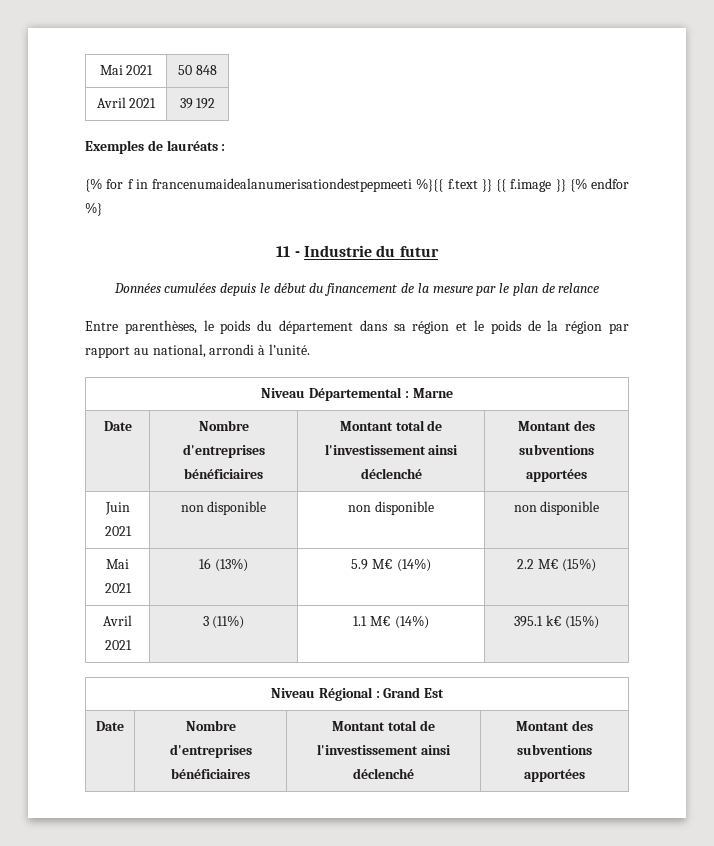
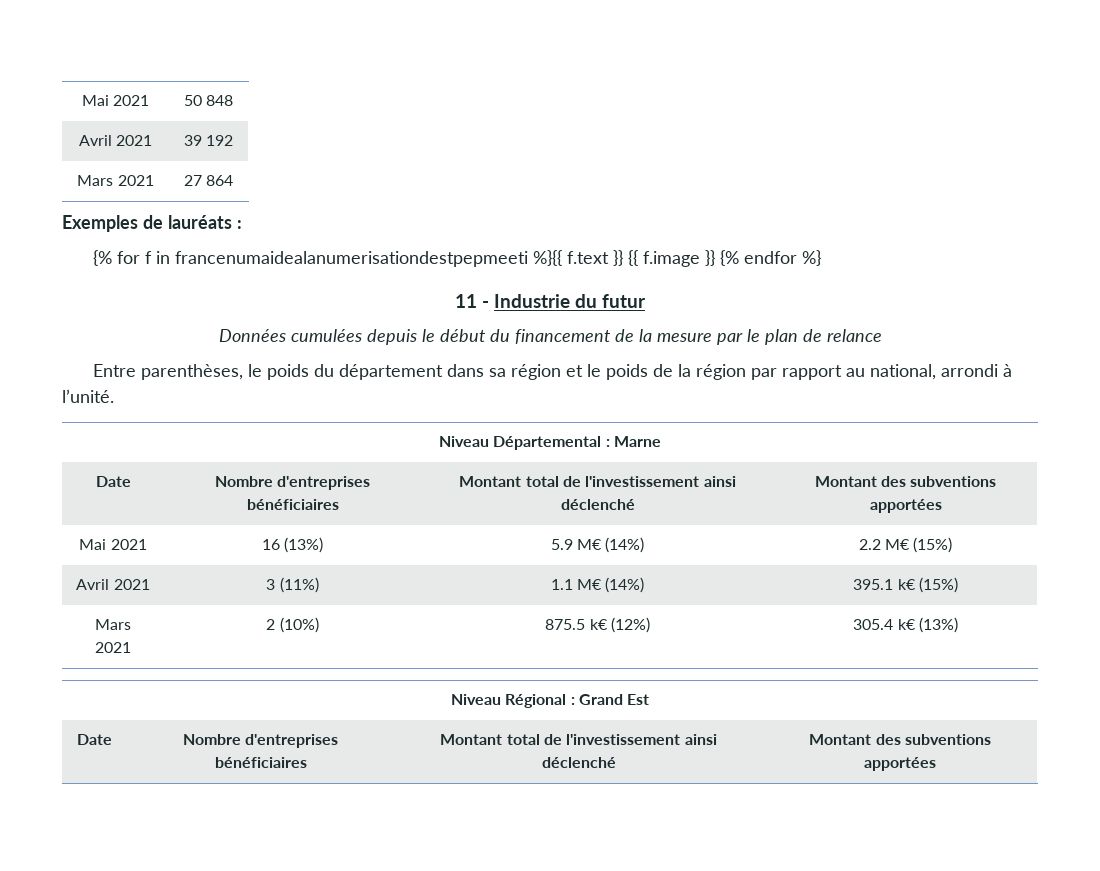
(216, 103) none -> [77,175,154,186] [183,175,234,186] // Mars 2021 | 27 864
[104,502,130,515] [104,526,132,536] [180,501,267,515] [348,501,434,515] [513,501,600,515] // Juin 2021 | non disponible | non disponible | non disponible -> (942, 506) none
(600, 622) none -> [95,619,131,630] [95,642,131,653] [266,617,319,633] [545,617,650,633] [853,617,958,633] // Mars 2021 | 2 (10%) | 875.5 k€ (12%) | 305.4 k€ (13%)

